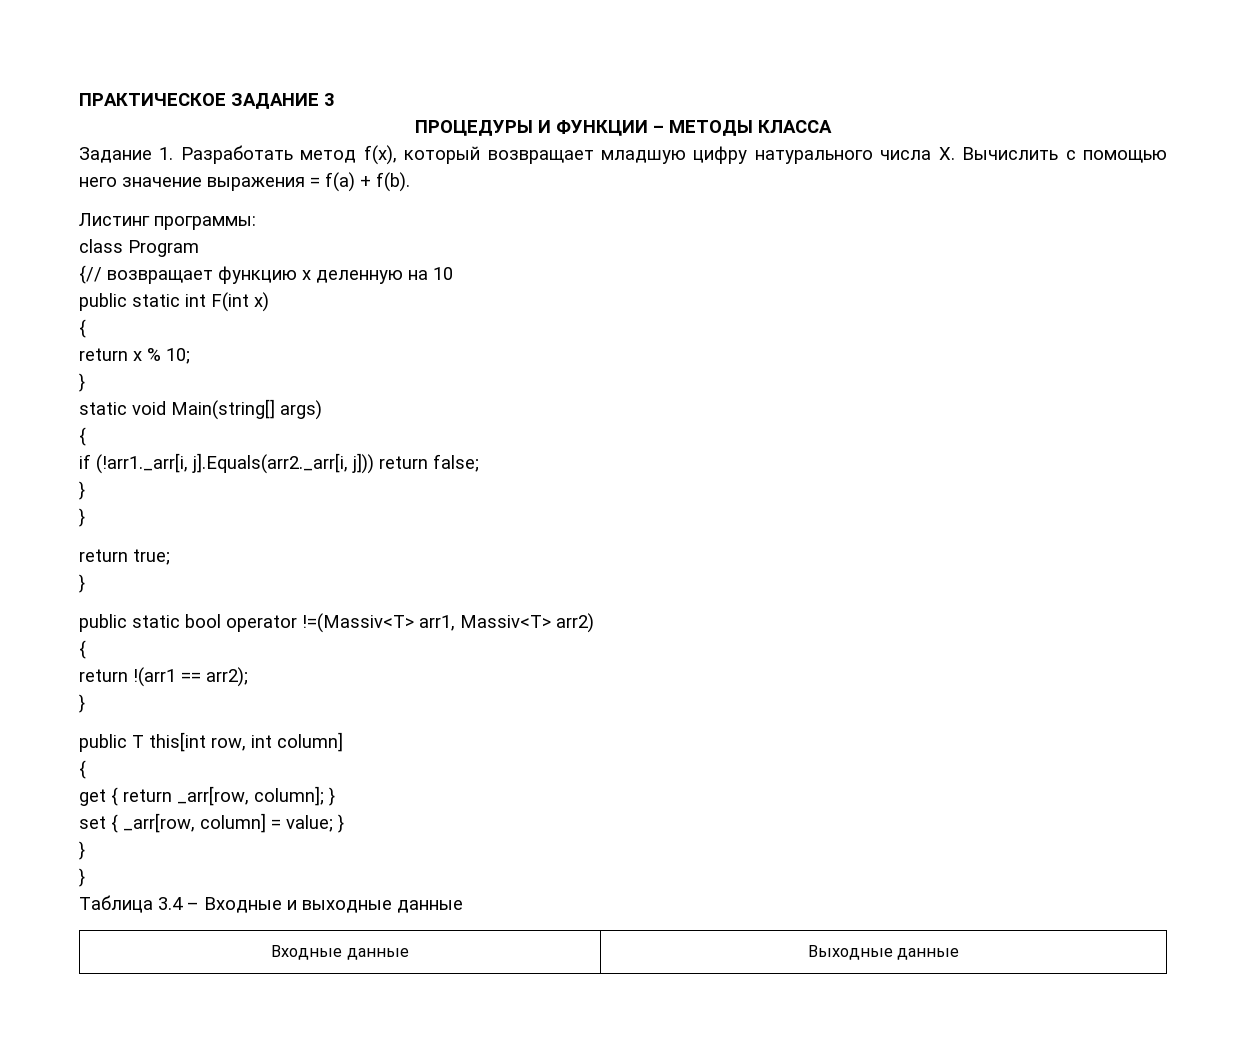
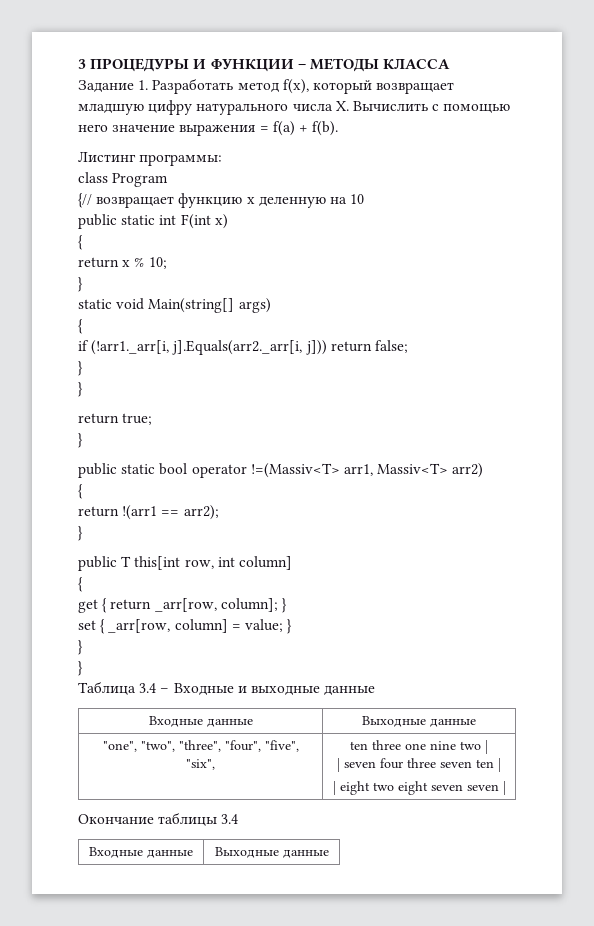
[79,93,319,109] ПРАКТИЧЕСКОЕ ЗАДАНИЕ -> (78, 64) none
(335, 99) // -> (86, 64) none
(960, 954) none -> [102,740,299,752] [186,759,215,770] [350,740,488,754] [337,758,501,772] [332,781,506,795] [78,812,239,827] [89,847,193,858] [214,847,329,858] // "one", "two", "three", "four", "five", "six", | ten three one nine two | // | seven four three seven ten | // | eight two eight seven seven | // Окончание таблицы 3.4 // Входные данные | Выходные данные

